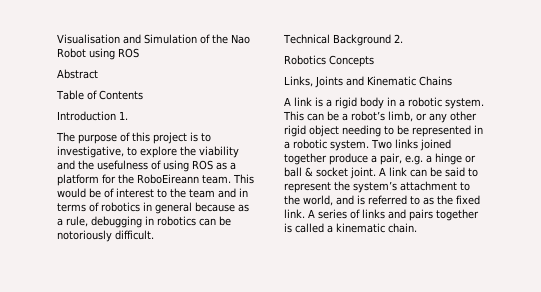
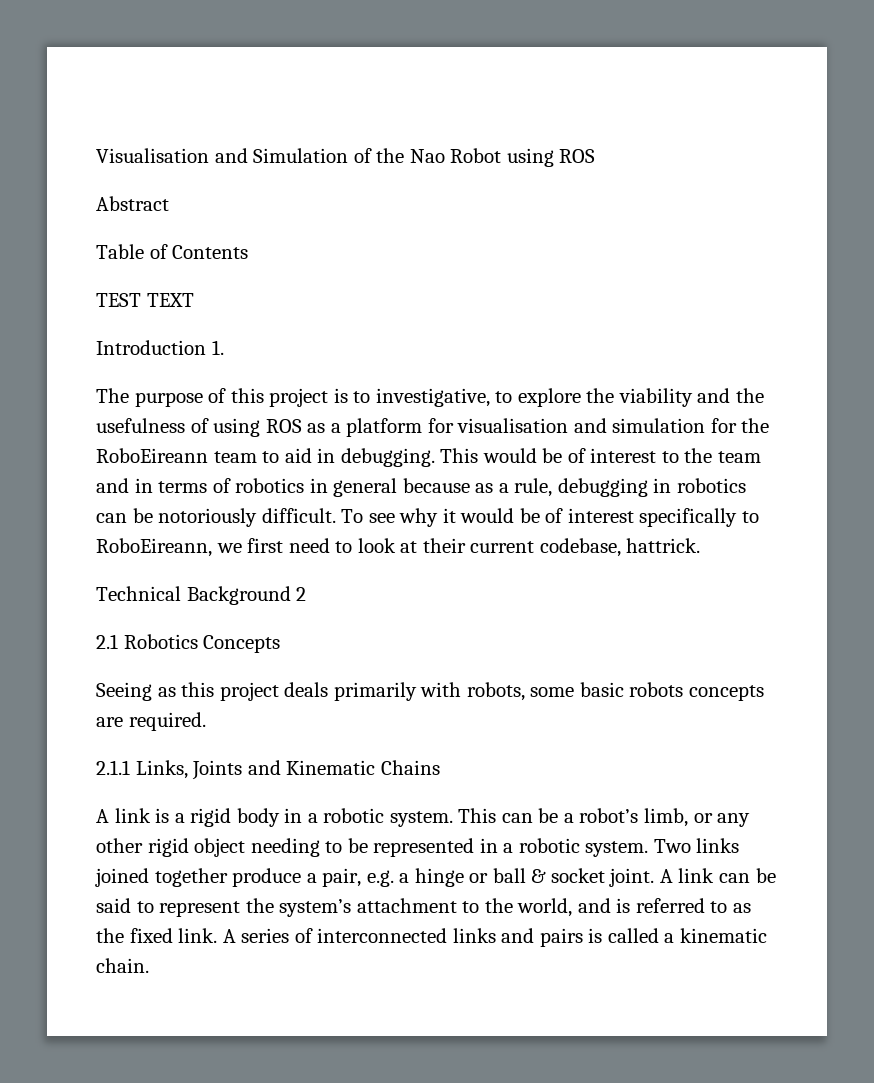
(143, 95) none -> [96,293,194,307] // TEST TEXT
[118,174,231,184] the RoboEireann team. -> [457,418,770,433] [96,448,435,467] visualisation and simulation for the RoboEireann team to aid in debugging.
(154, 235) none -> [341,508,759,527] [96,538,701,557] To see why it would be of interest specifically to RoboEireann, we first need to look at their current codebase, hattrick.
[393,34,403,43] 2. // -> [296,587,307,601] [96,634,118,649] 2 // 2.1
(374, 61) none -> [96,682,764,701] [96,712,206,731] [96,760,130,775] Seeing as this project deals primarily with robots, some basic robots concepts are required. // 2.1.1
(360, 214) none -> [317,928,448,943] interconnected
[436,209,479,221] together -> (583, 937) none

